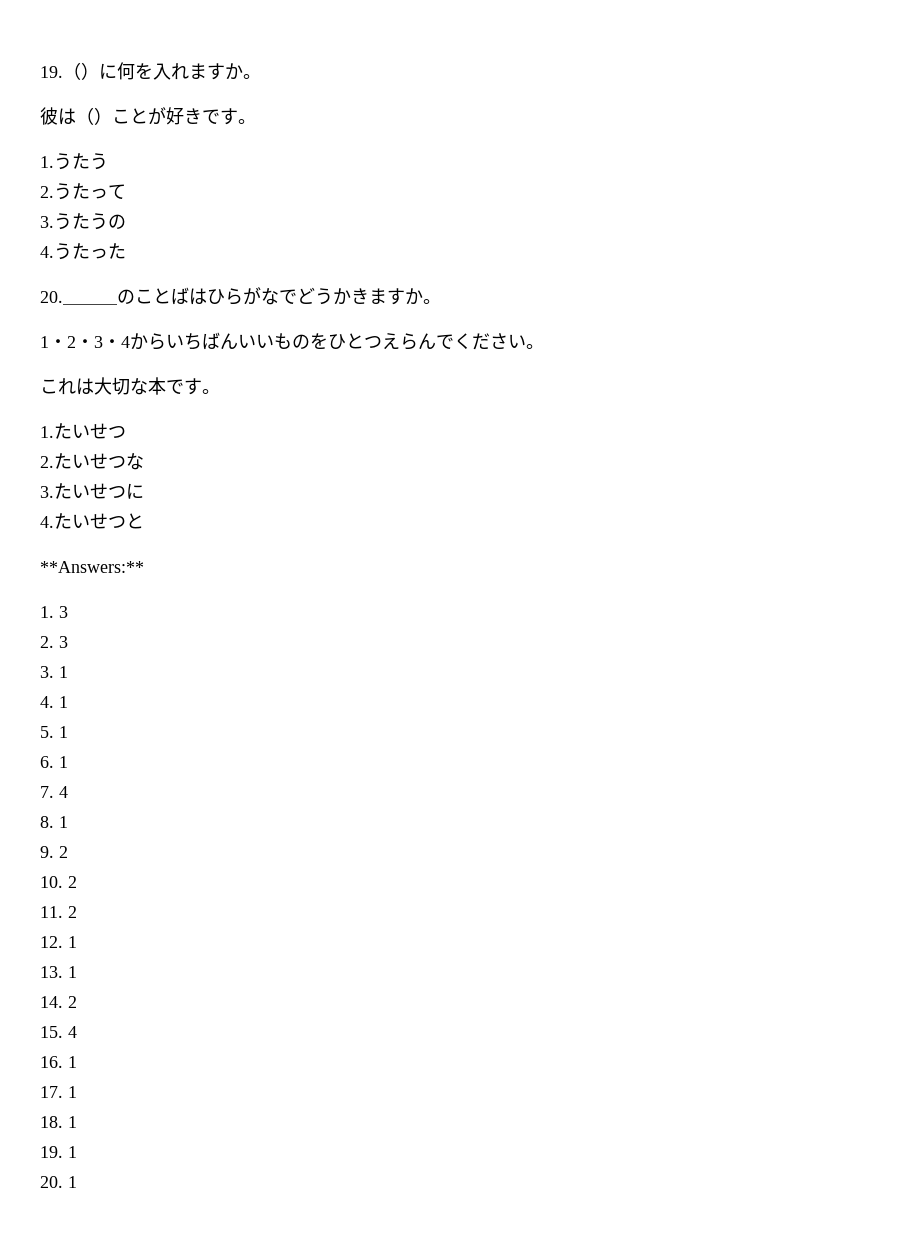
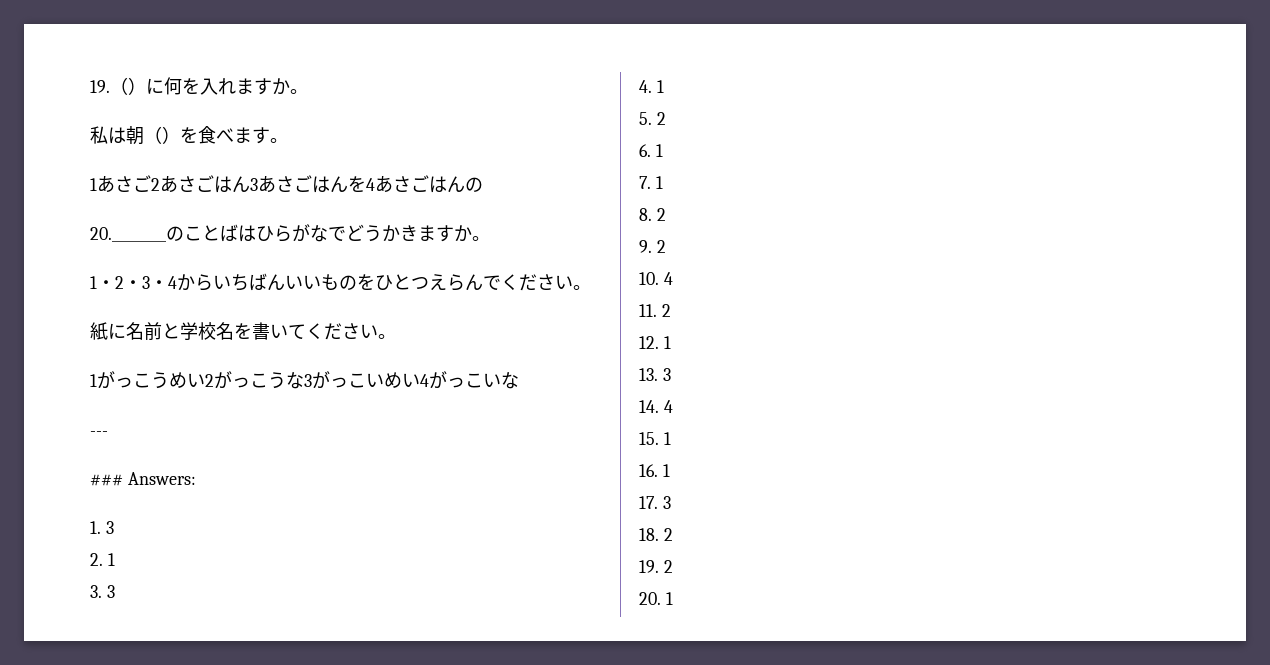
[40,107,256,125] [40,153,108,170] [40,183,126,200] [40,213,126,230] [40,243,126,260] 彼は（）ことが好きです。 // 1.うたう // 2.うたって // 3.うたうの // 4.うたった -> [90,126,288,145] [90,175,483,193] 私は朝（）を食べます。 // 1あさご2あさごはん3あさごはんを4あさごはんの
[40,377,220,395] [40,423,126,439] [40,453,144,470] [40,483,144,499] [40,513,144,529] [40,561,144,573] これは大切な本です。 // 1.たいせつ // 2.たいせつな // 3.たいせつに // 4.たいせつと // **Answers:** -> [90,322,396,341] [90,371,519,389] [90,431,108,436] [90,472,196,486] 紙に名前と学校名を書いてください。 // 1がっこうめい2がっこうな3がっこいめい4がっこいな // --- // ### Answers:
[59,636,68,648] [40,666,68,678] 3 // 3. 1 -> [107,553,115,566] [90,585,115,598] 1 // 3. 3
[59,726,68,738] 1 -> [656,112,666,125] 2
[59,786,68,798] 4 -> [655,176,663,189] 1
[59,816,68,828] 1 -> [656,208,666,221] 2
[68,876,77,888] 2 -> [663,272,673,285] 4
[68,966,77,978] 1 -> [662,368,671,381] 3
[68,996,77,1008] 2 -> [663,400,673,413] 4
[68,1026,77,1038] 4 -> [663,432,671,445] 1
[68,1086,77,1098] 1 -> [662,496,671,509] 3
[68,1116,77,1128] [40,1146,77,1158] 1 // 19. 1 -> [663,528,673,541] [639,560,673,573] 2 // 19. 2

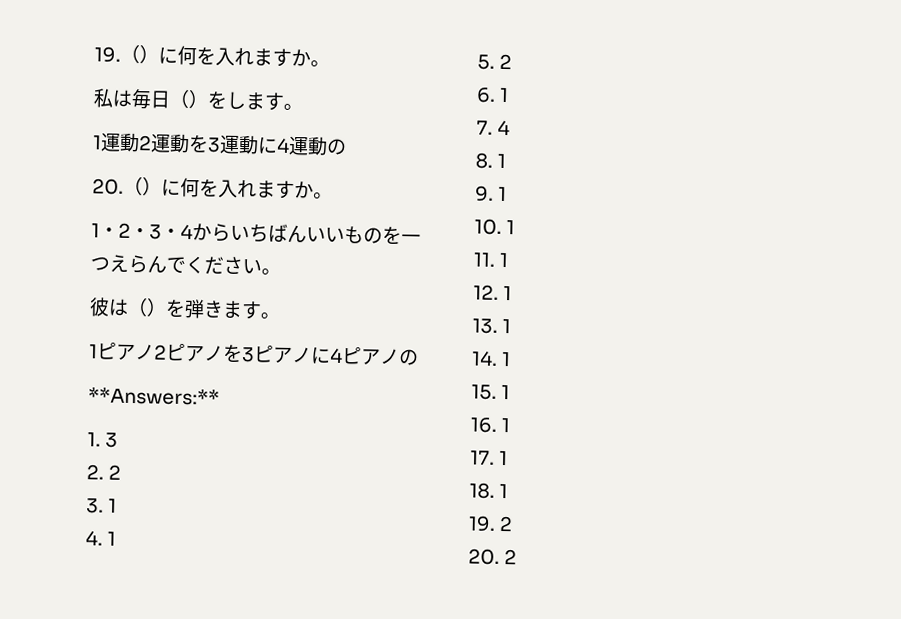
[126,126,288,145] [90,175,483,193] [90,227,112,240] [112,224,418,242] 朝（）を食べます。 // 1あさご2あさごはん3あさごはんを4あさごはんの // 20.＿＿＿のことばはひらがなでどうかき -> [131,88,303,111] [92,132,347,156] [92,176,257,198] 毎日（）をします。 // 1運動2運動を3運動に4運動の // 20.（）に何を入れ
[375,274,411,290] ひと -> [401,234,421,244] 一
[90,322,396,341] [90,371,519,389] [90,431,108,436] [90,472,196,486] 紙に名前と学校名を書いてください。 // 1がっこうめい2がっこうな3がっこいめい4がっこいな // --- // ### Answers: -> [89,297,280,320] [89,342,419,366] [88,387,220,406] 彼は（）を弾きます。 // 1ピアノ2ピアノを3ピアノに4ピアノの // **Answers:**
[107,553,115,566] 1 -> [108,464,123,480] 2
[106,585,115,598] 3 -> [108,498,118,513] 1
[655,176,663,189] [639,208,666,221] 1 // 8. 2 -> [497,119,511,136] [475,152,507,169] 4 // 8. 1
[656,240,666,253] 2 -> [498,186,508,202] 1
[663,272,673,285] 4 -> [506,220,516,235] 1
[661,304,671,317] 2 -> [499,252,510,268] 1
[662,368,671,381] 3 -> [502,318,512,334] 1
[663,400,673,413] 4 -> [501,351,512,367] 1
[662,496,671,509] 3 -> [499,450,509,466] 1
[663,528,673,541] 2 -> [499,483,509,499] 1
[665,592,673,605] 1 -> [504,549,518,565] 2

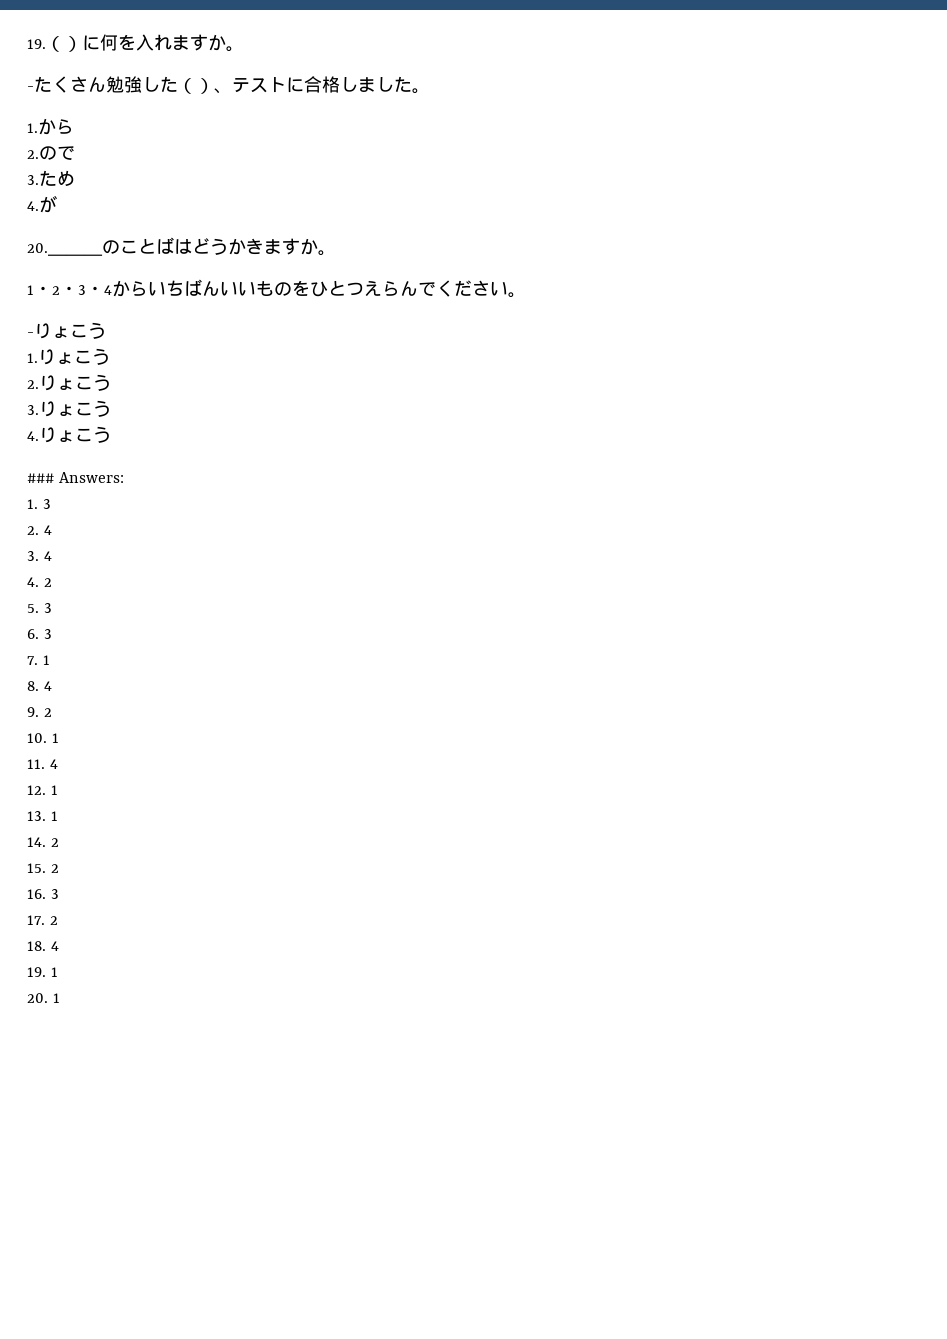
[93,88,303,111] [92,132,347,156] [92,176,257,198] 私は毎日（）をします。 // 1運動2運動を3運動に4運動の // 20.（）に何を入れ -> [27,76,430,94] [27,118,74,135] [27,146,75,160] [27,170,75,186] [27,195,57,213] [27,243,48,253] [48,237,264,256] -たくさん勉強した（）、テストに合格しました。 // 1.から // 2.ので // 3.ため // 4.が // 20.＿＿＿のことばはどうかき
[401,234,421,244] 一 -> [310,280,346,297] ひと
[89,297,280,320] [89,342,419,366] [88,387,220,406] [87,432,119,448] [86,464,123,480] [86,498,118,514] [85,530,117,546] [477,53,513,70] [476,87,510,103] [476,119,511,136] [475,152,507,169] 彼は（）を弾きます。 // 1ピアノ2ピアノを3ピアノに4ピアノの // **Answers:** // 1. 3 // 2. 2 // 3. 1 // 4. 1 // 5. 2 // 6. 1 // 7. 4 // 8. 1 -> [27,322,106,339] [27,348,110,365] [27,374,111,391] [27,400,111,417] [27,426,111,443] [27,472,124,483] [27,499,51,509] [27,525,52,535] [27,551,52,561] [27,577,52,587] [27,603,52,613] [27,629,52,639] [27,655,50,665] [27,681,52,691] -りょこう // 1.りょこう // 2.りょこう // 3.りょこう // 4.りょこう // ### Answers: // 1. 3 // 2. 4 // 3. 4 // 4. 2 // 5. 3 // 6. 3 // 7. 1 // 8. 4
[498,186,508,202] 1 -> [43,708,52,717] 2
[499,252,510,268] 1 -> [49,759,58,769] 4
[501,351,512,367] [471,384,511,400] [470,417,511,433] [470,450,509,466] [469,482,509,499] [468,515,514,532] [468,548,518,565] 1 // 15. 1 // 16. 1 // 17. 1 // 18. 1 // 19. 2 // 20. 2 -> [50,838,59,847] [27,863,59,873] [27,889,59,899] [27,915,58,925] [27,941,59,951] [27,967,58,977] [27,993,60,1003] 2 // 15. 2 // 16. 3 // 17. 2 // 18. 4 // 19. 1 // 20. 1

